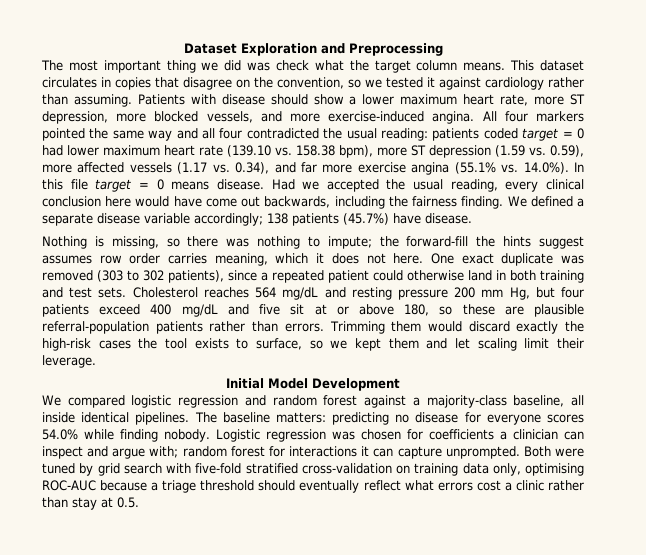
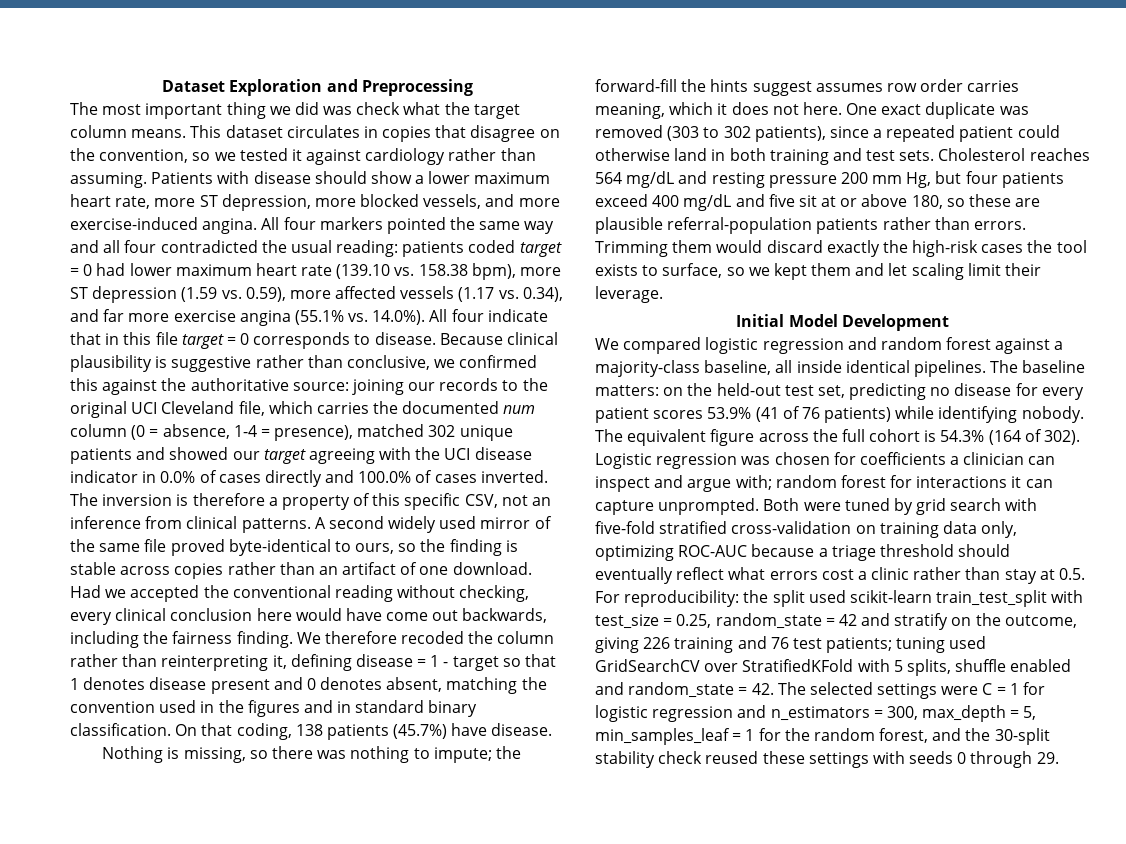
[574,162,585,172] In -> [429,309,548,322] [70,332,120,345] All four indicate that in
[171,179,498,192] means disease. Had we accepted the usual reading, -> [253,332,559,349] [70,355,538,372] [70,378,548,395] [70,401,536,418] [70,424,513,441] [70,447,532,464] [70,470,548,487] [70,493,552,510] [70,516,552,533] [70,539,518,556] [70,562,532,579] [70,585,530,602] corresponds to disease. Because clinical plausibility is suggestive rather than conclusive, we confirmed this against the authoritative source: joining our records to the original UCI Cleveland file, which carries the documented num column (0 = absence, 1-4 = presence), matched 302 unique patients and showed our target agreeing with the UCI disease indicator in 0.0% of cases directly and 100.0% of cases inverted. The inversion is therefore a property of this specific CSV, not an inference from clinical patterns. A second widely used mirror of the same file proved byte-identical to ours, so the finding is stable across copies rather than an artifact of one download. Had we accepted the conventional reading without checking,
[530,196,584,207] [42,213,263,226] defined a separate disease variable accordingly; -> [324,631,555,644] [70,654,557,671] [70,677,547,694] [70,700,478,717] [70,723,292,740] therefore recoded the column rather than reinterpreting it, defining disease = 1 - target so that 1 denotes disease present and 0 denotes absent, matching the convention used in the figures and in standard binary classification. On that coding,
[332,412,584,425] [42,429,211,442] predicting no disease for everyone scores 54.0% while finding nobody. -> [663,383,1084,400] [595,406,1084,423] [595,429,1081,446] on the held-out test set, predicting no disease for every patient scores 53.9% (41 of 76 patients) while identifying nobody. The equivalent figure across the full cohort is 54.3% (164 of 302).
[525,463,584,476] optimising -> [595,545,674,561] optimizing
(139, 502) none -> [595,590,1084,607] [595,613,1077,630] [595,636,987,653] [595,659,1072,676] [595,682,1046,699] [595,705,1037,722] [595,728,1050,745] [595,751,1059,768] For reproducibility: the split used scikit-learn train_test_split with test_size = 0.25, random_state = 42 and stratify on the outcome, giving 226 training and 76 test patients; tuning used GridSearchCV over StratifiedKFold with 5 splits, shuffle enabled and random_state = 42. The selected settings were C = 1 for logistic regression and n_estimators = 300, max_depth = 5, min_samples_leaf = 1 for the random forest, and the 30-split stability check reused these settings with seeds 0 through 29.

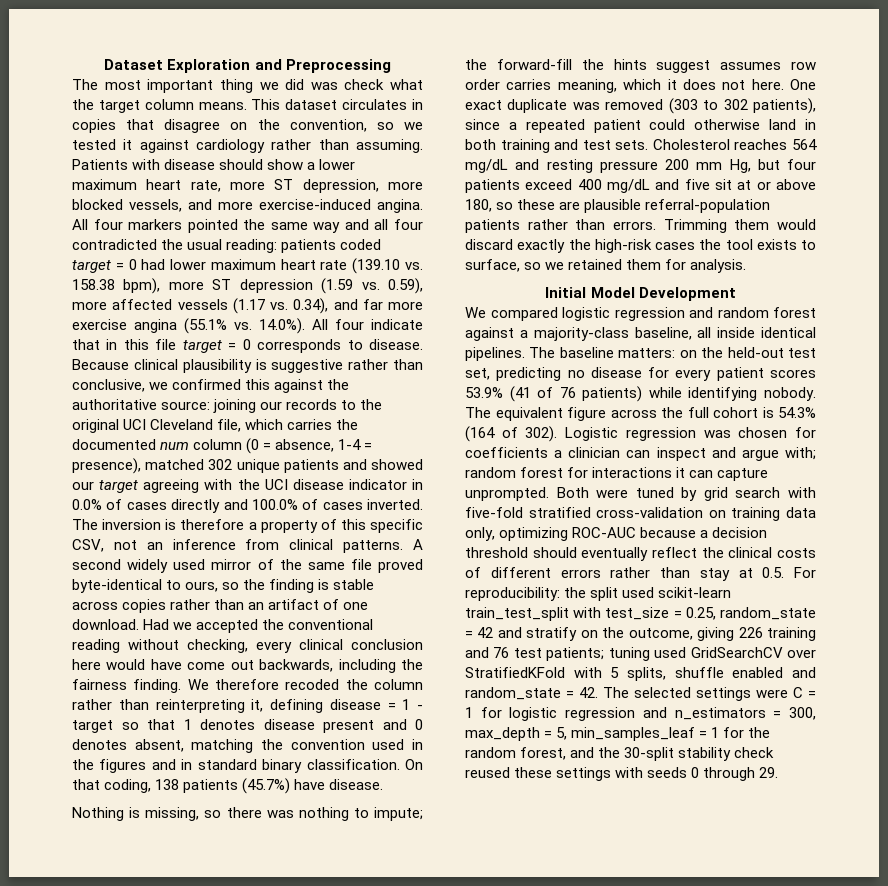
[773,263,1042,280] [595,286,663,303] kept them and let scaling limit their leverage. -> [568,259,747,273] retained them for analysis.
[831,545,876,561] triage -> [712,527,768,538] decision
[728,567,910,580] what errors cost a clinic -> [701,547,816,558] [465,567,601,578] the clinical costs of different errors

